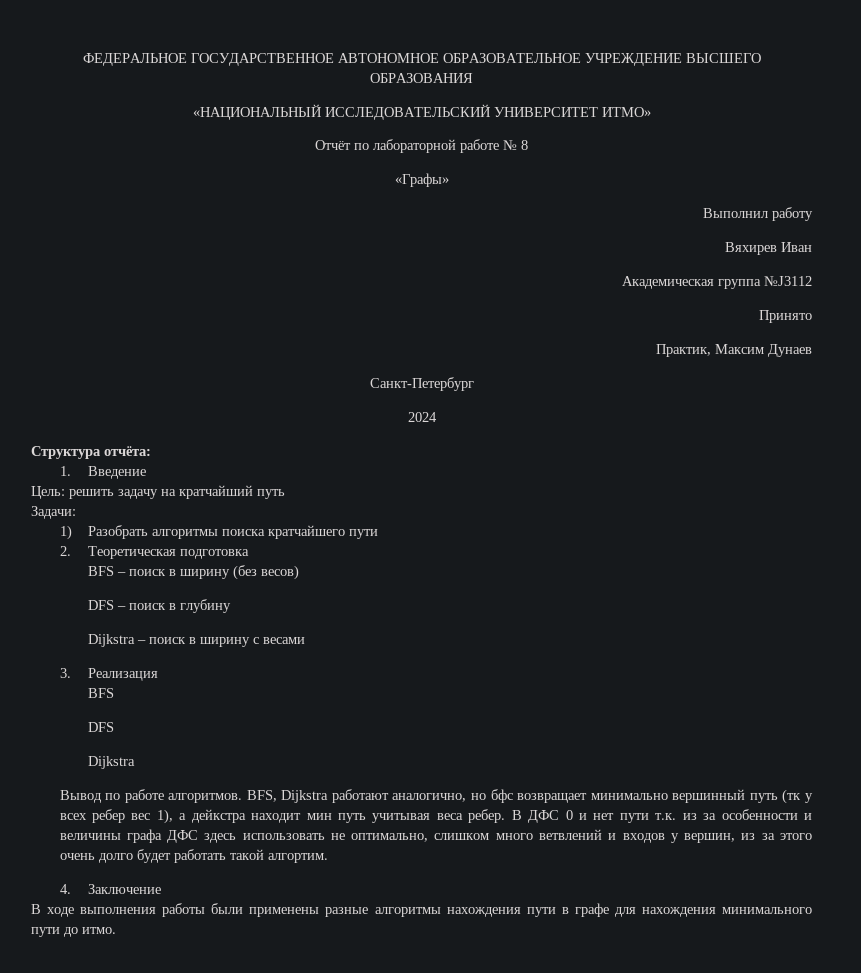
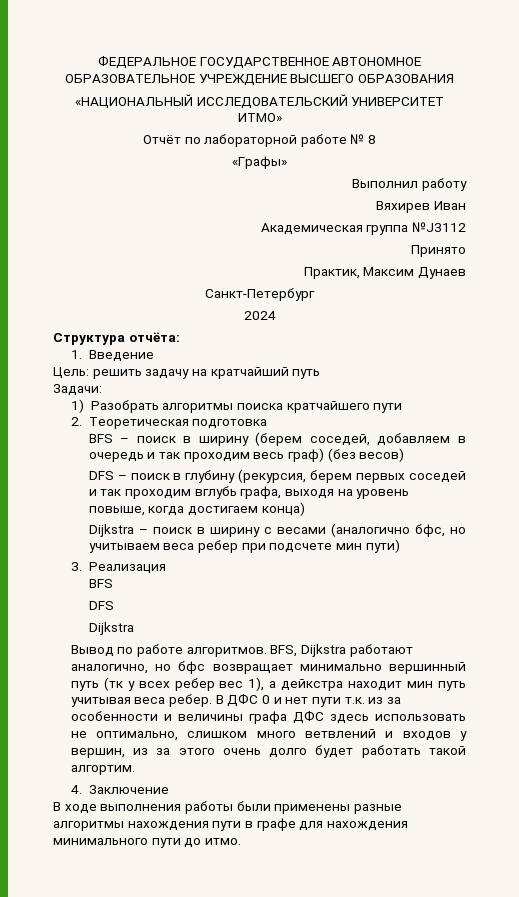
(231, 574) none -> [255,432,466,446] [88,448,324,462] (берем соседей, добавляем в очередь и так проходим весь граф)
(232, 606) none -> [238,469,466,483] [88,486,410,499] [88,502,305,516] (рекурсия, берем первых соседей и так проходим вглубь графа, выходя на уровень повыше, когда достигаем конца)
(306, 640) none -> [330,523,467,537] [88,539,400,553] (аналогично бфс, но учитываем веса ребер при подсчете мин пути)

